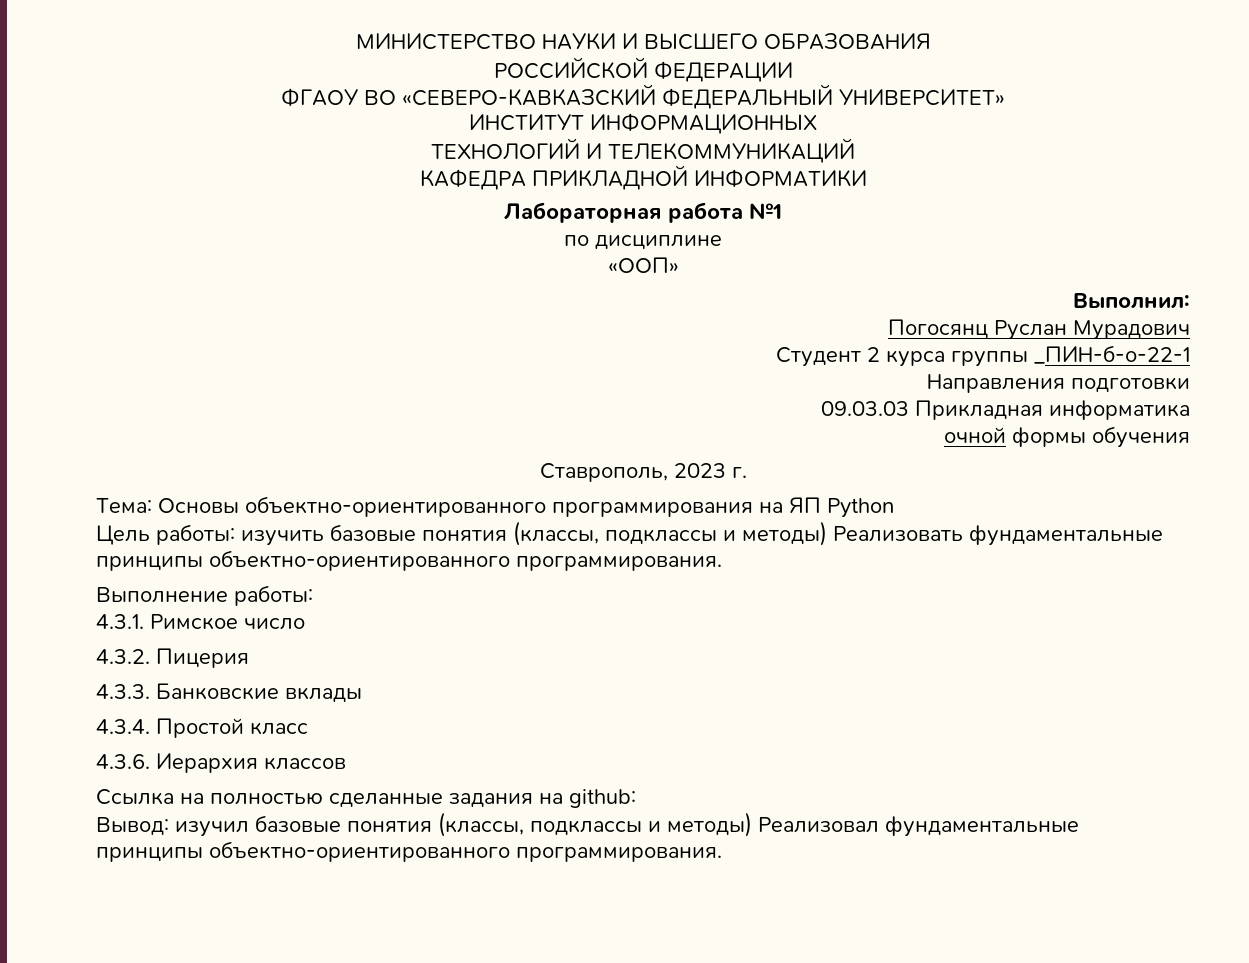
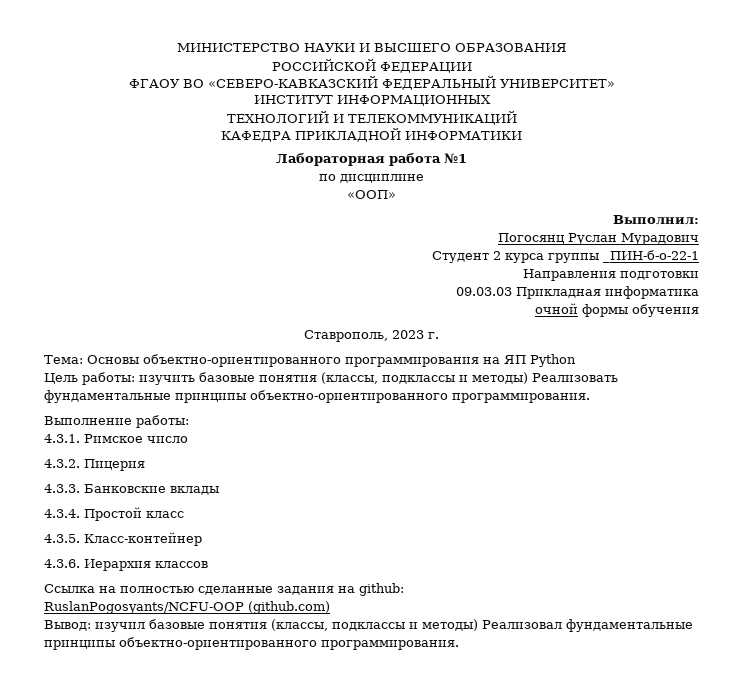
(308, 728) none -> [44,532,202,546] // 4.3.5. Класс-контейнер
(636, 798) none -> [44,601,330,614] // RuslanPogosyants/NCFU-OOP (github.com)

